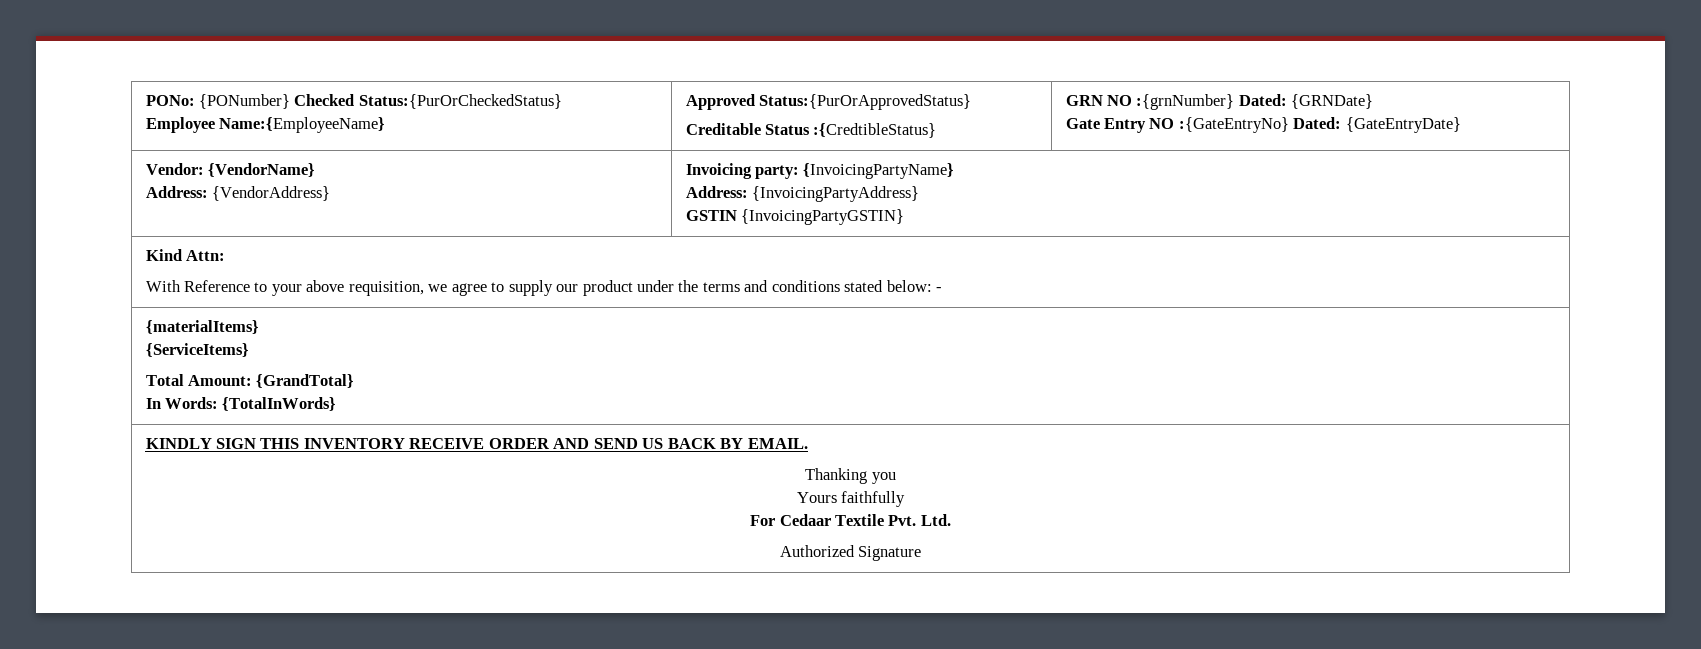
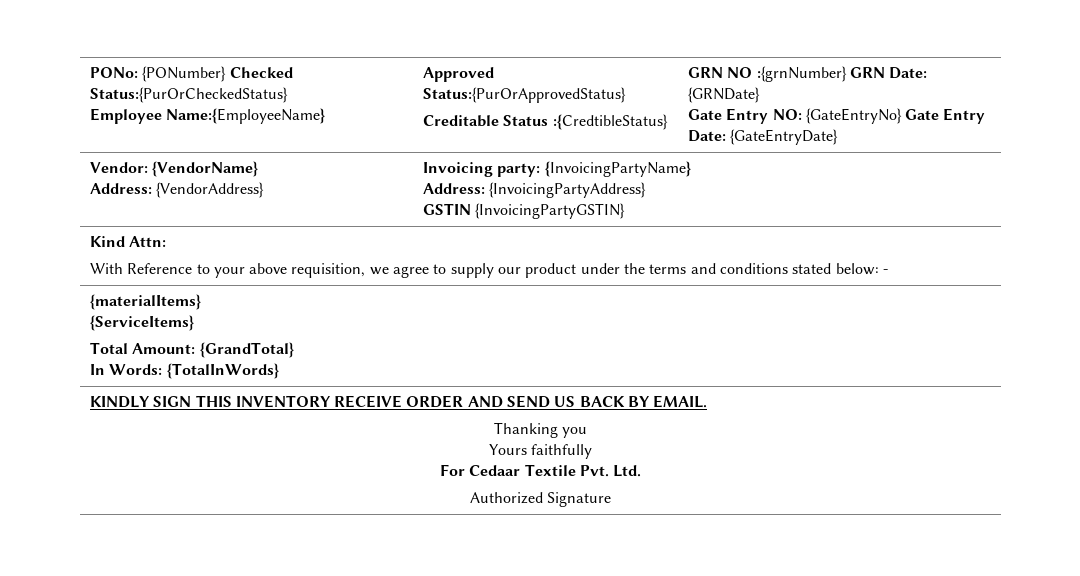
[1238,94,1287,106] Dated: -> [849,67,928,79] GRN Date:
[1149,117,1342,133] NO :{GateEntryNo} Dated: -> [772,108,986,124] [687,130,726,142] NO: {GateEntryNo} Gate Entry Date:

